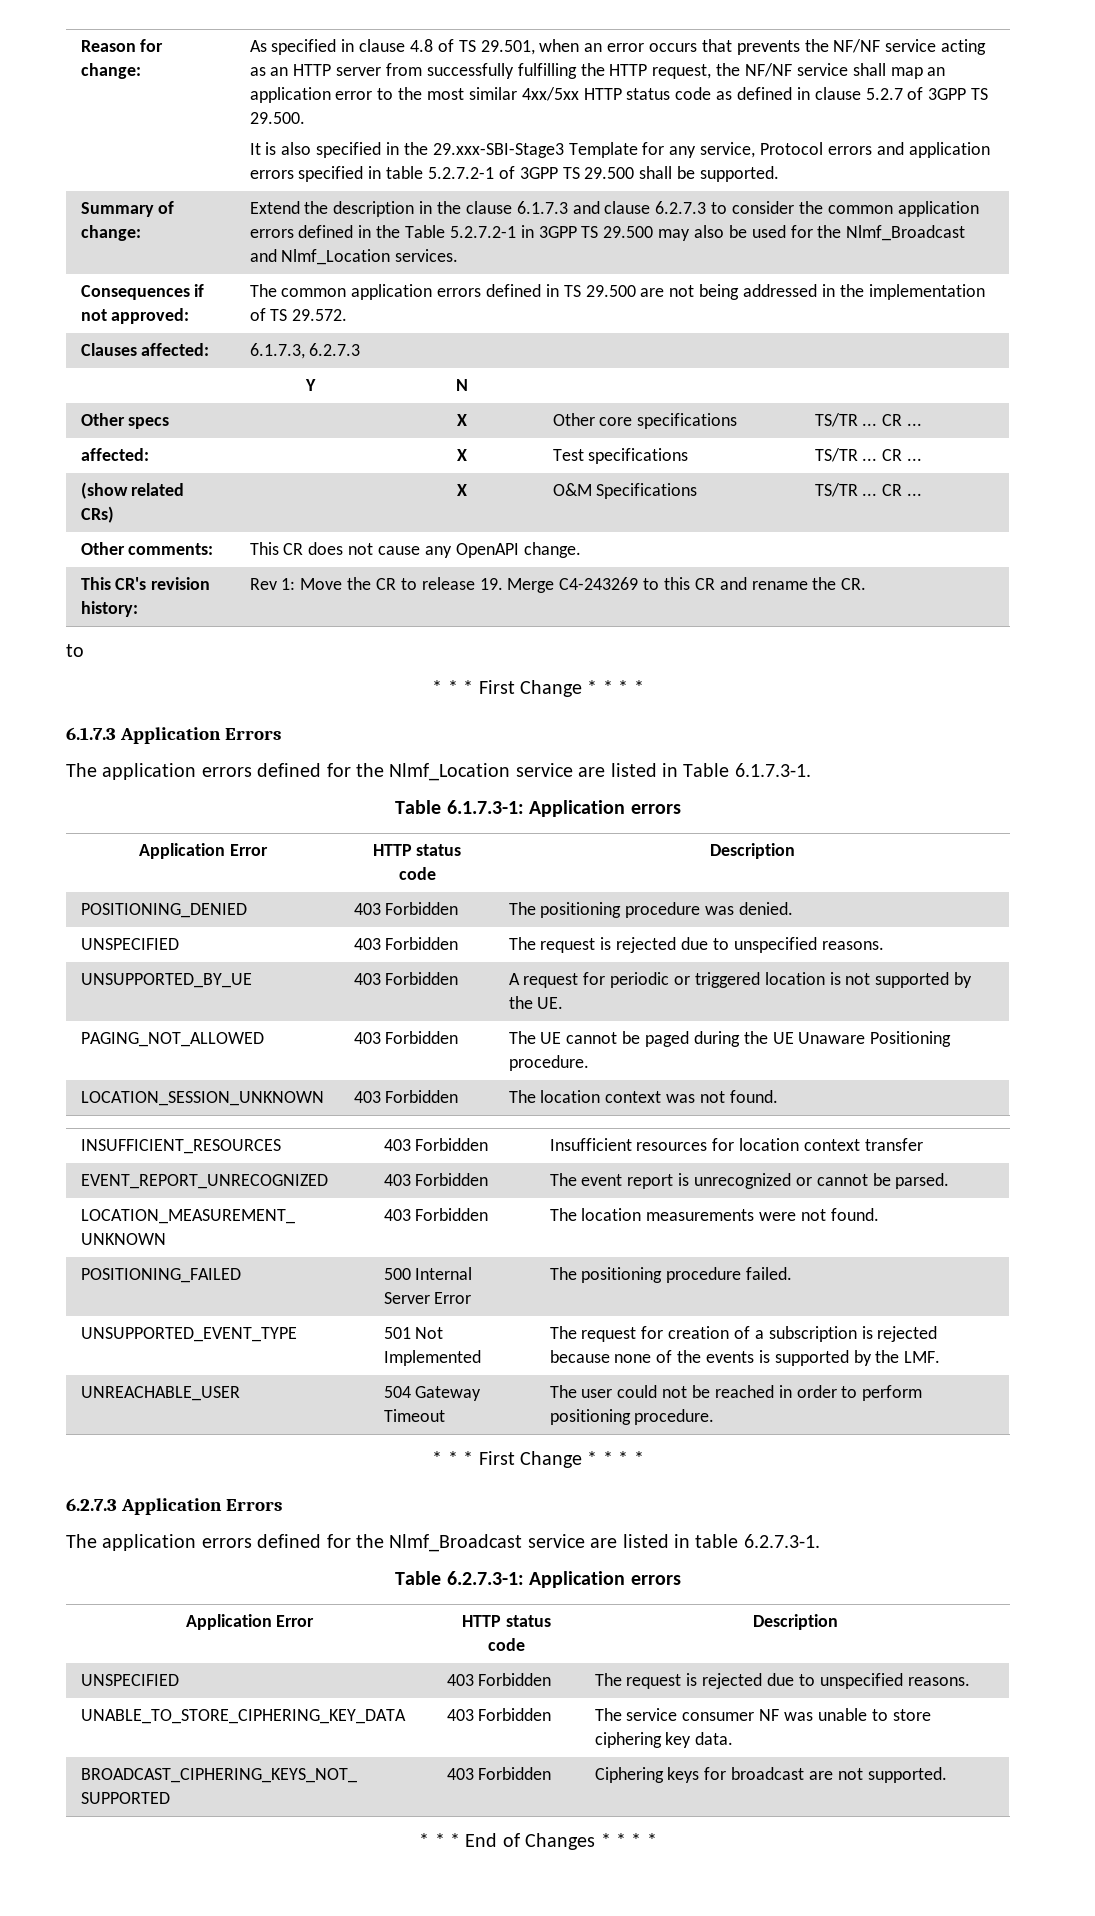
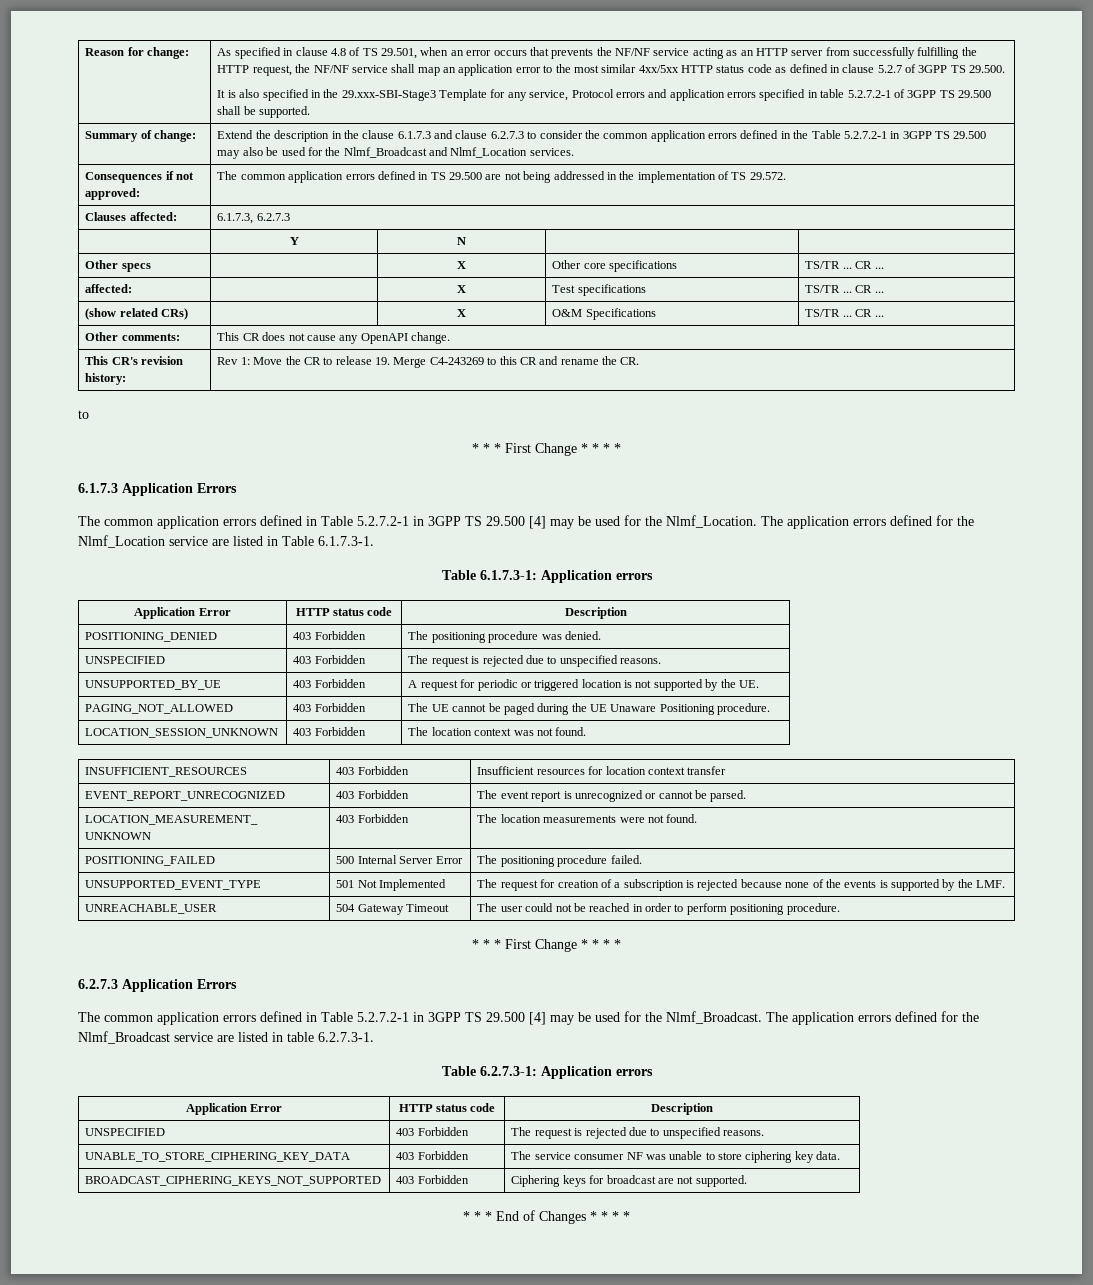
(97, 770) none -> [104,515,783,529] common application errors defined in Table 5.2.7.2-1 in 3GPP TS 29.500 [4] may be used for the Nlmf_Location. The
(97, 1541) none -> [104,1011,788,1025] common application errors defined in Table 5.2.7.2-1 in 3GPP TS 29.500 [4] may be used for the Nlmf_Broadcast. The

